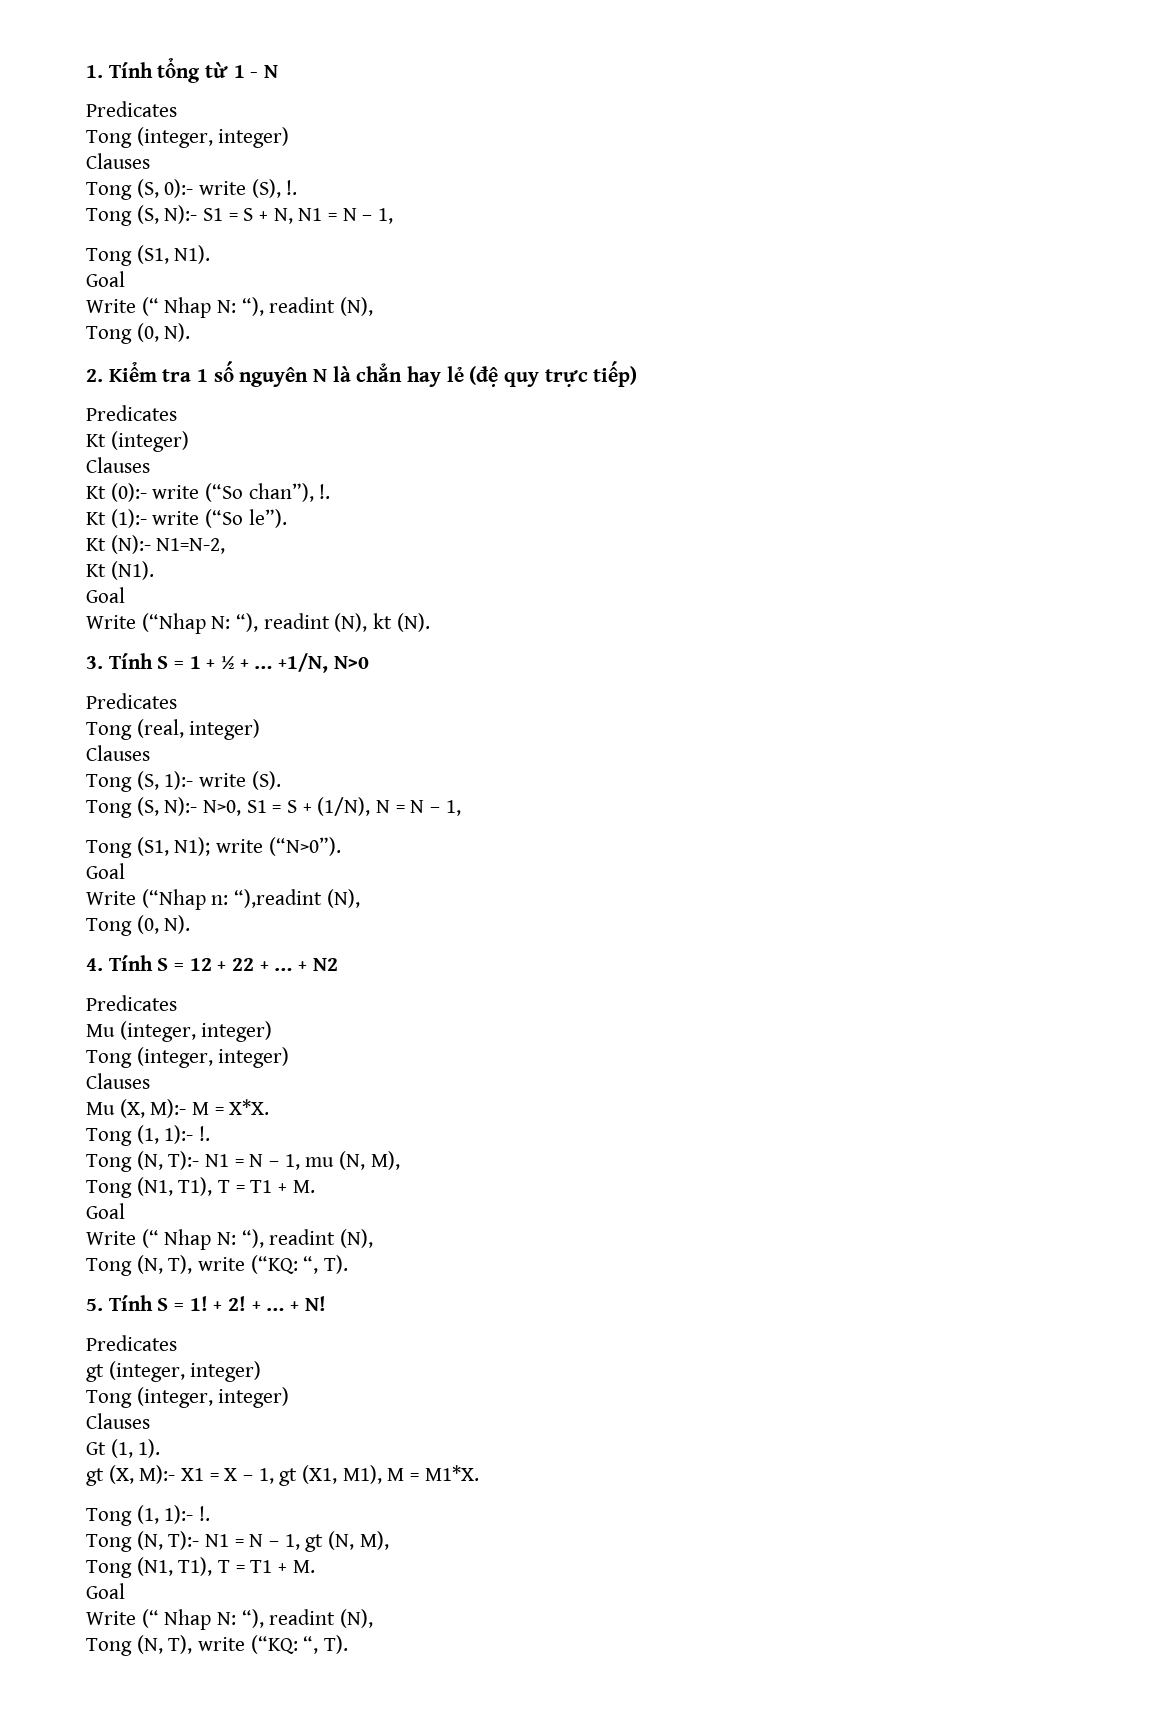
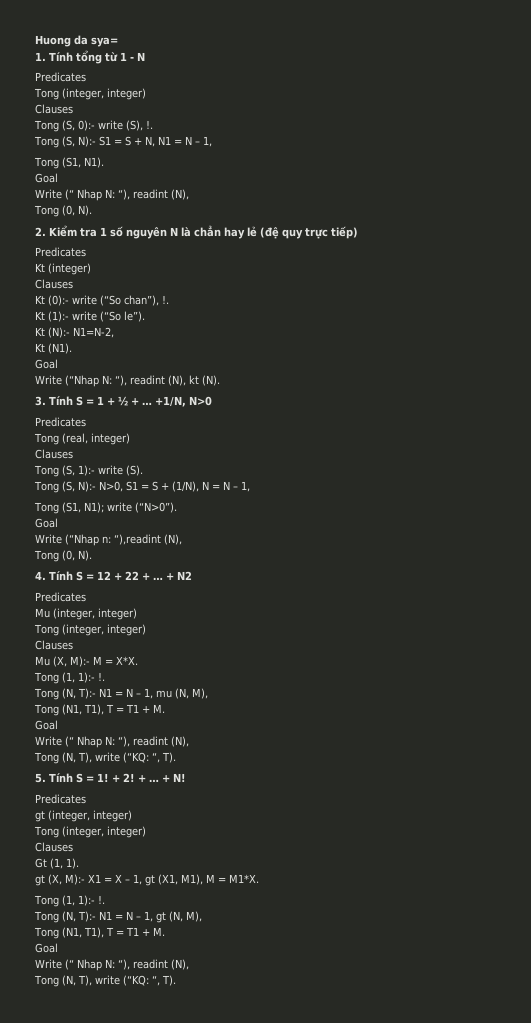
(86, 71) none -> [35,35,118,47] Huong da sya= //

